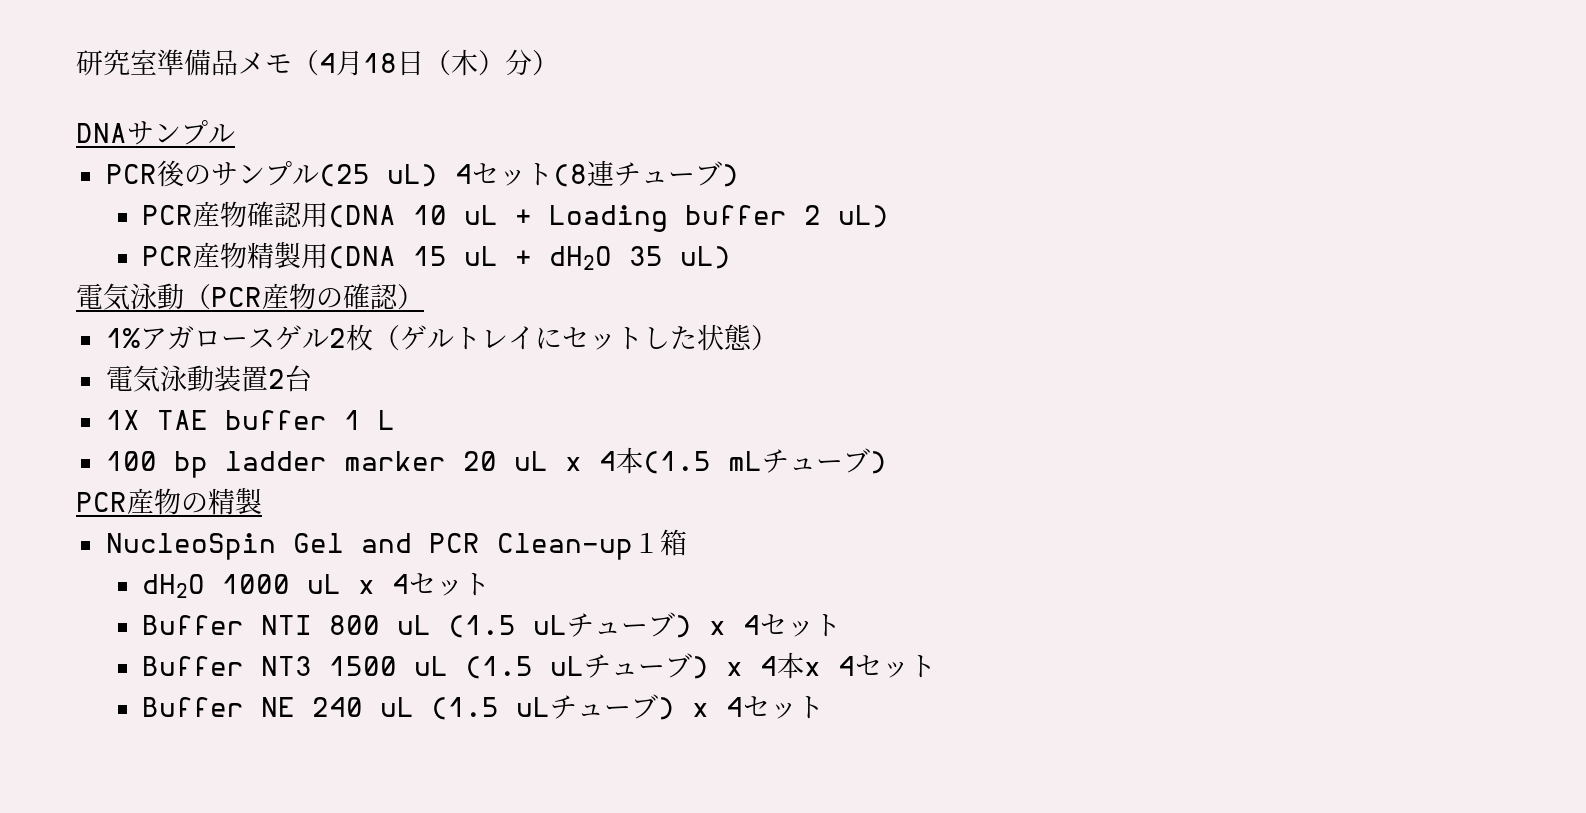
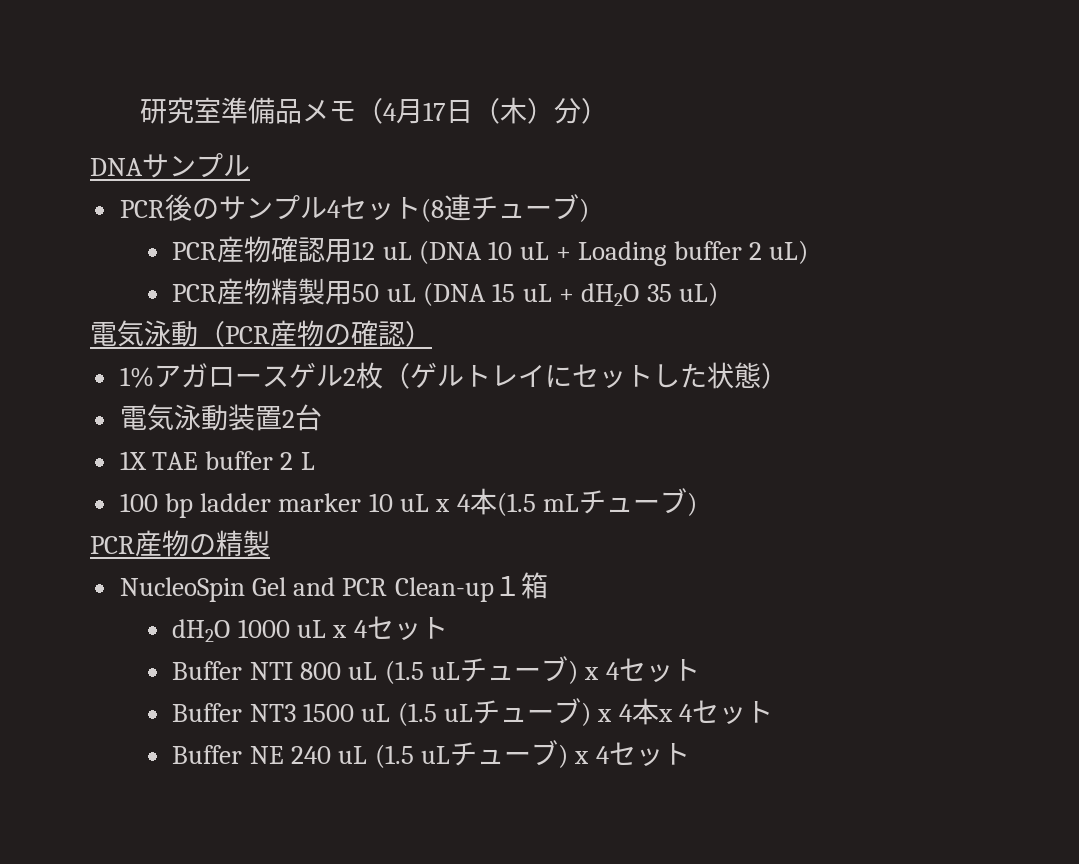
[363,53,397,73] 18 -> [422,102,446,121] 17
[318,164,438,187] (25 uL) -> (327, 207) none
(328, 215) none -> [352,241,412,260] 12 uL
(328, 256) none -> [352,284,416,302] 50 uL
[343,410,361,430] 1 -> [280,452,294,470] 2
[462,451,497,471] 20 -> [368,493,393,512] 10

